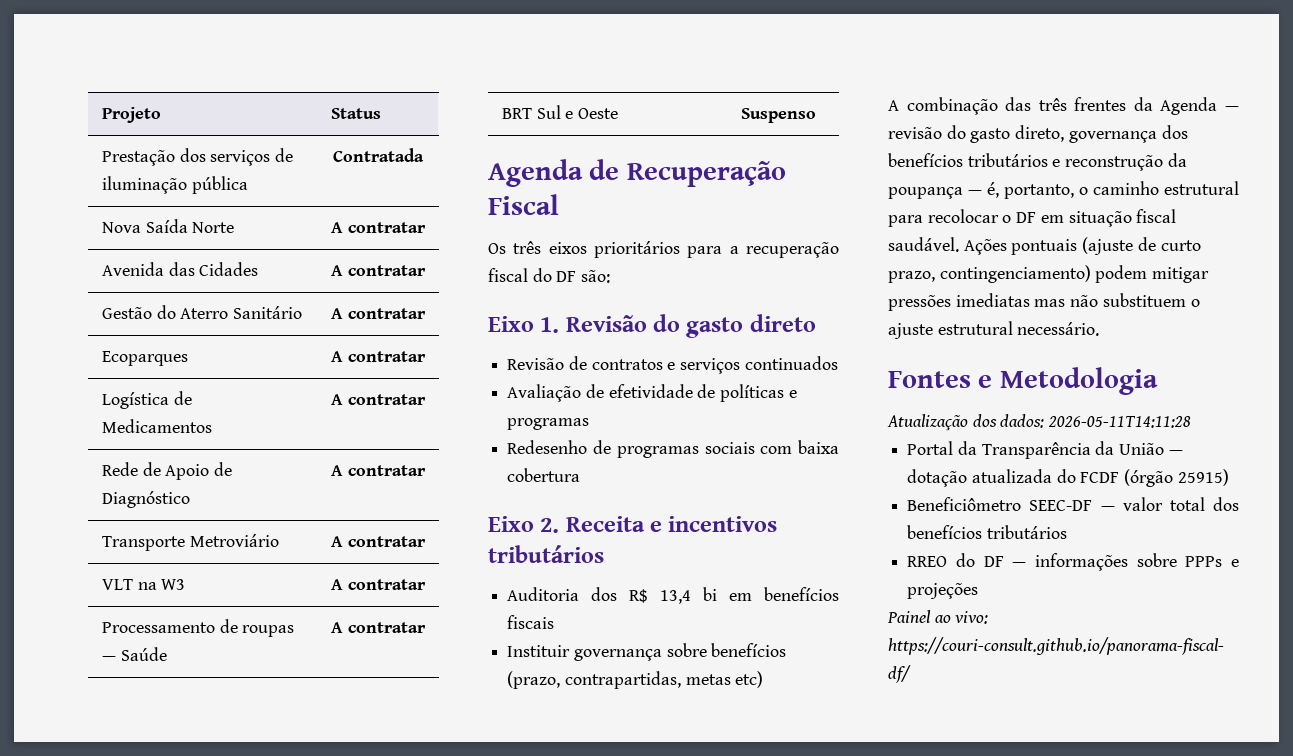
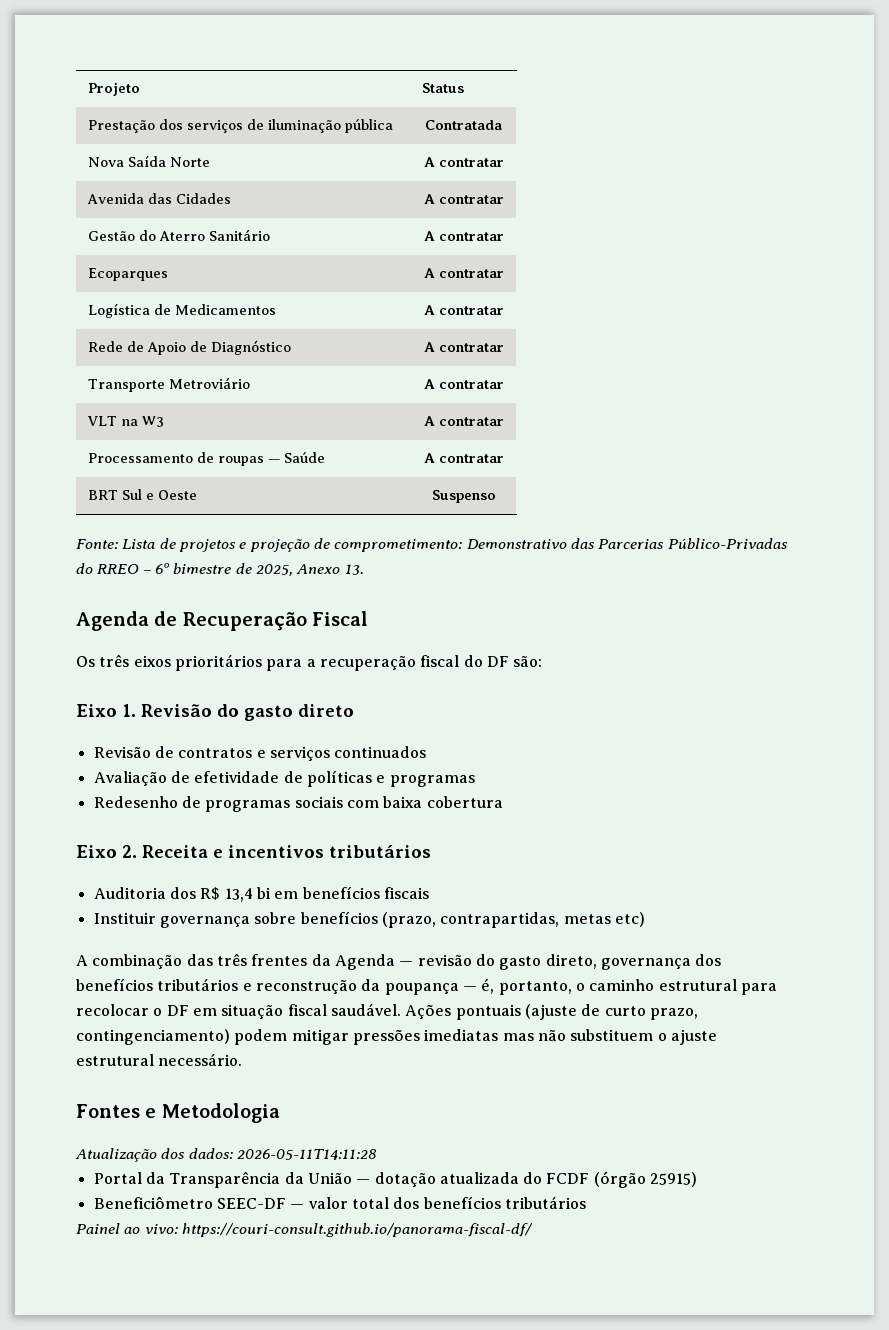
(816, 115) none -> [76,538,788,552] [76,563,364,576] // Fonte: Lista de projetos e projeção de comprometimento: Demonstrativo das Parcerias Público-Privadas do RREO – 6º bimestre de 2025, Anexo 13.
[907,553,1239,571] [907,583,979,599] // RREO do DF — informações sobre PPPs e projeções -> (586, 1202) none

